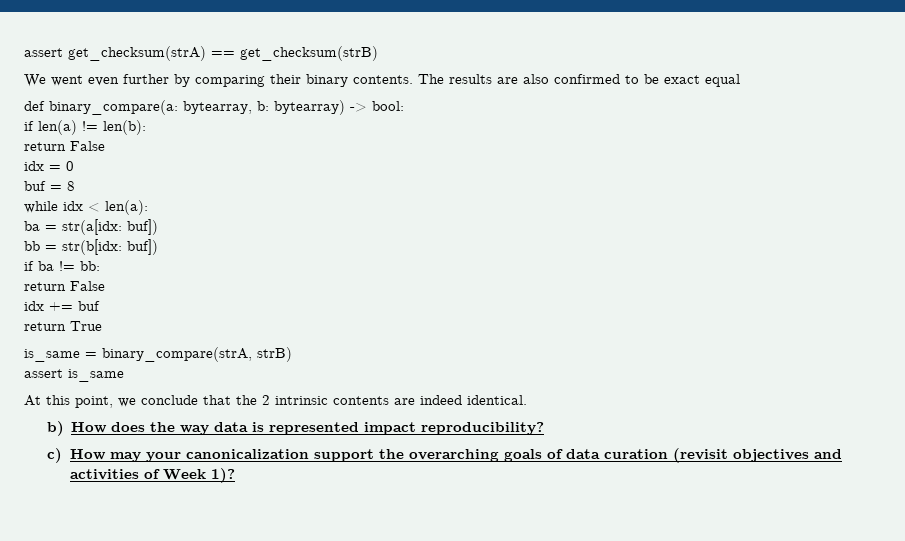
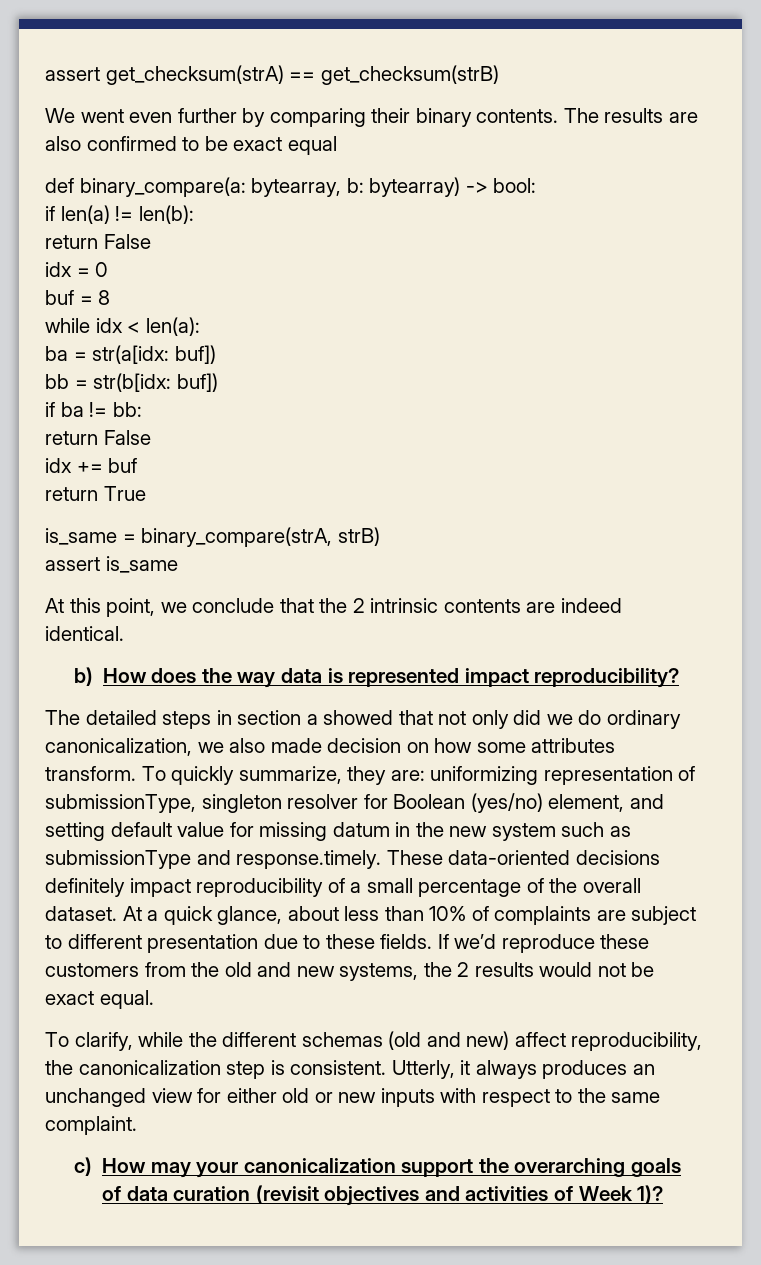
(545, 428) none -> [45,710,681,729] [45,738,616,756] [45,766,696,785] [45,793,664,813] [45,822,631,841] [45,850,660,869] [45,878,641,897] [45,906,697,925] [45,934,650,953] [45,962,655,981] [45,990,154,1009] [45,1031,703,1051] [45,1060,655,1079] [45,1088,661,1107] [45,1116,137,1135] // The detailed steps in section a showed that not only did we do ordinary canonicalization, we also made decision on how some attributes transform. To quickly summarize, they are: uniformizing representation of submissionType, singleton resolver for Boolean (yes/no) element, and setting default value for missing datum in the new system such as submissionType and response.timely. These data-oriented decisions definitely impact reproducibility of a small percentage of the overall dataset. At a quick glance, about less than 10% of complaints are subject to different presentation due to these fields. If we’d reproduce these customers from the old and new systems, the 2 results would not be exact equal. // To clarify, while the different schemas (old and new) affect reproducibility, the canonicalization step is consistent. Utterly, it always produces an unchanged view for either old or new inputs with respect to the same complaint.

